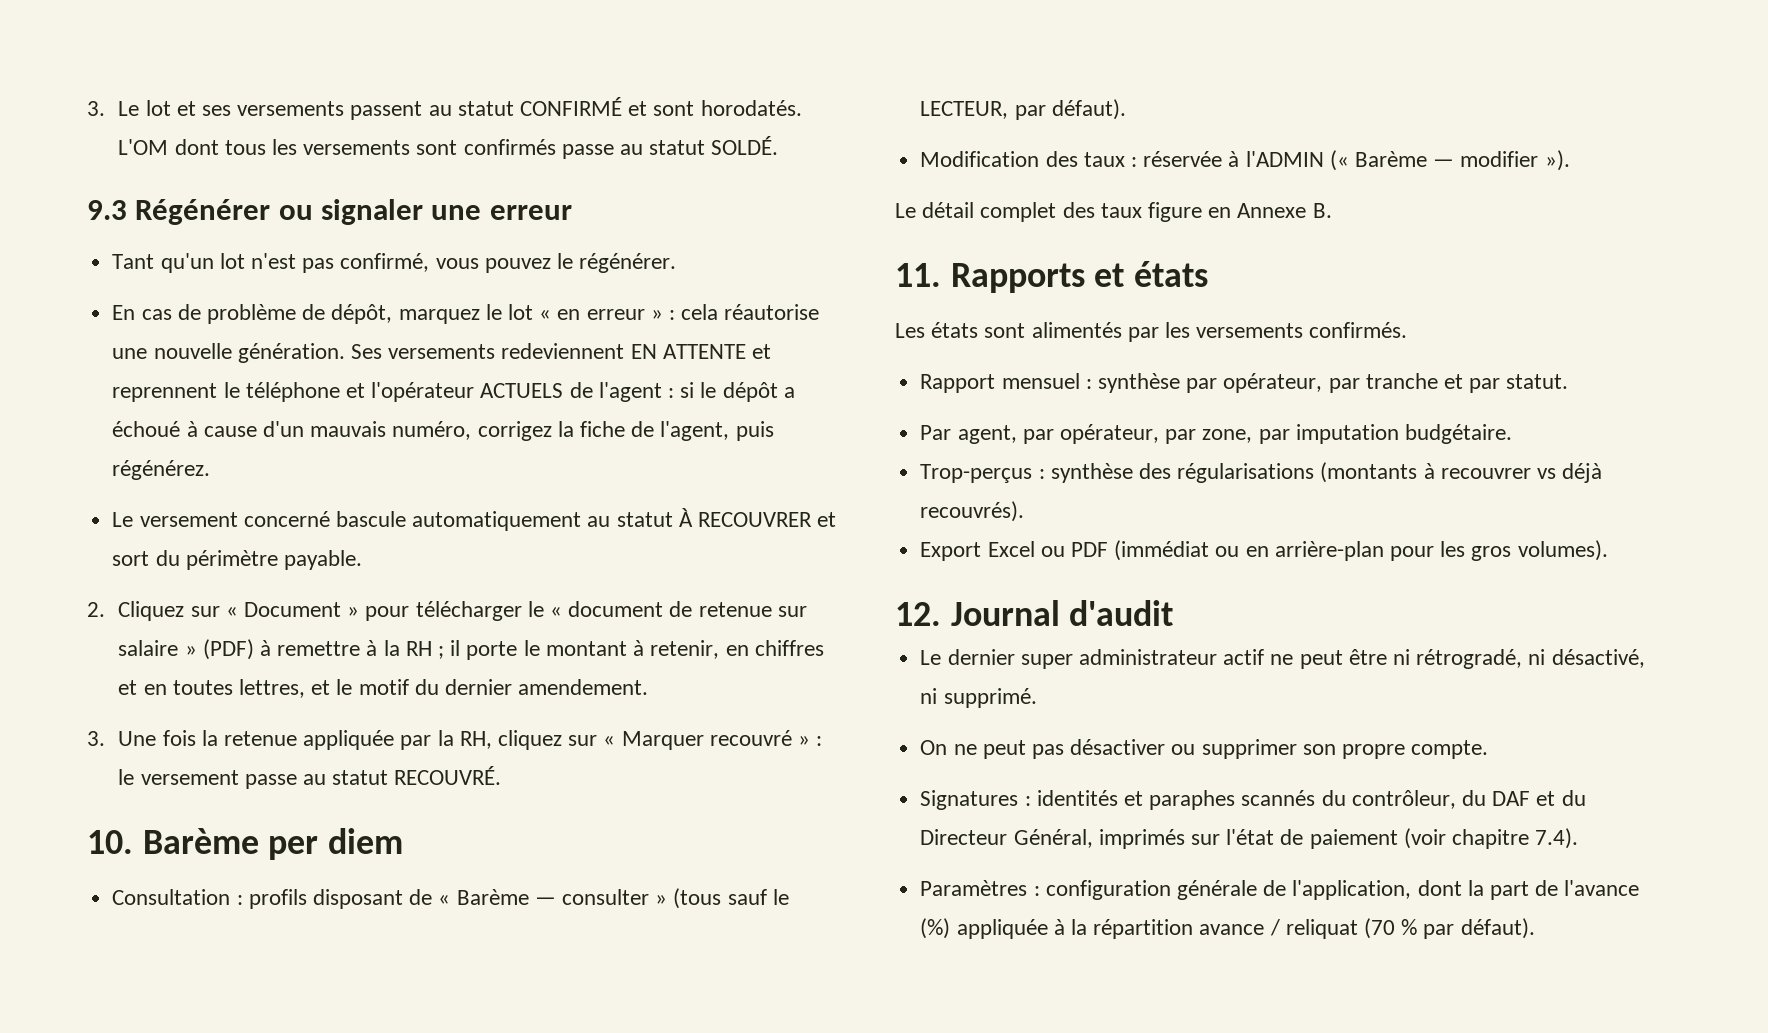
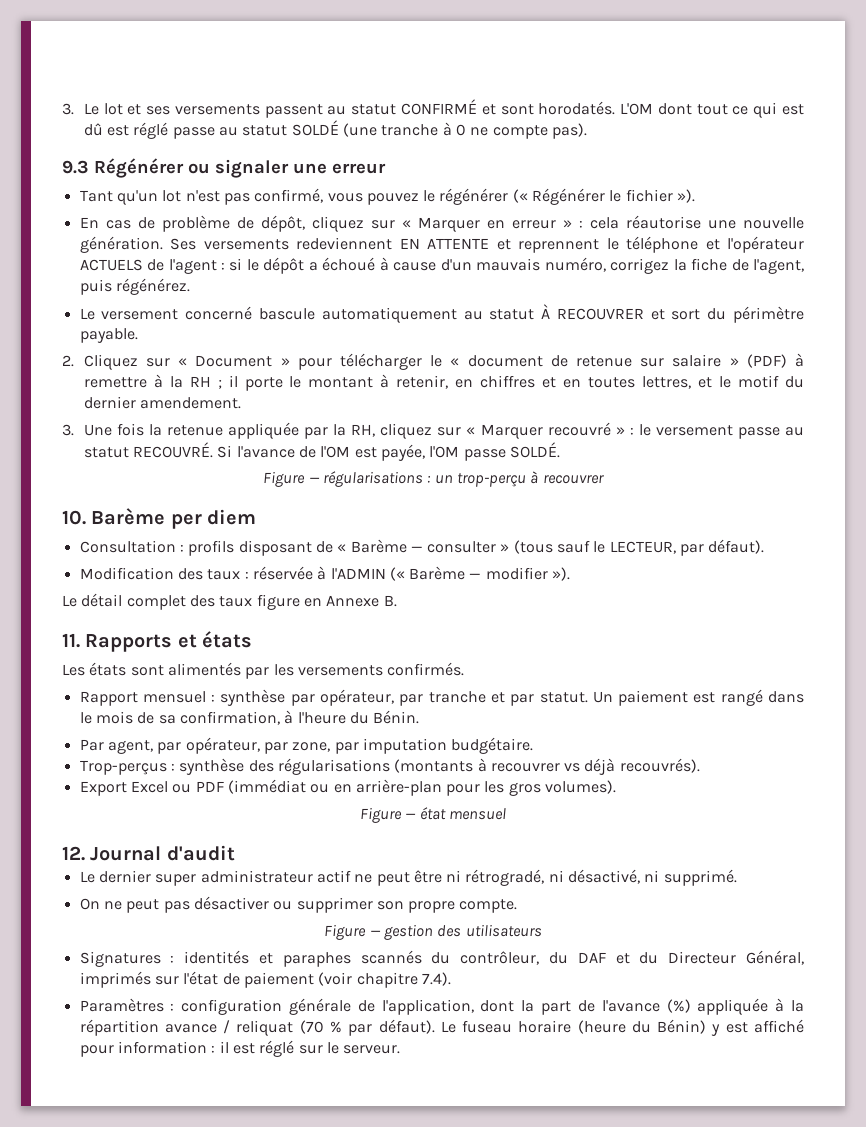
[224,136,779,159] tous les versements sont confirmés passe au statut SOLDÉ. -> [696,102,805,118] [83,120,587,139] tout ce qui est dû est réglé passe au statut SOLDÉ (une tranche à 0 ne compte pas).
[579,253,677,273] régénérer. -> [439,188,696,205] régénérer (« Régénérer le fichier »).
[398,304,552,324] marquez le lot « -> [311,216,480,232] cliquez sur « Marquer
(502, 775) none -> [217,442,560,461] [263,471,604,487] Si l'avance de l'OM est payée, l'OM passe SOLDÉ. // Figure — régularisations : un trop-perçu à recouvrer
(1569, 381) none -> [592,689,804,706] [79,710,420,725] Un paiement est rangé dans le mois de sa confirmation, à l'heure du Bénin.
(1608, 550) none -> [360,807,506,823] // Figure — état mensuel
(1489, 749) none -> [324,924,542,940] // Figure — gestion des utilisateurs
(1535, 928) none -> [440,1019,804,1036] [79,1040,401,1057] Le fuseau horaire (heure du Bénin) y est affiché pour information : il est réglé sur le serveur.

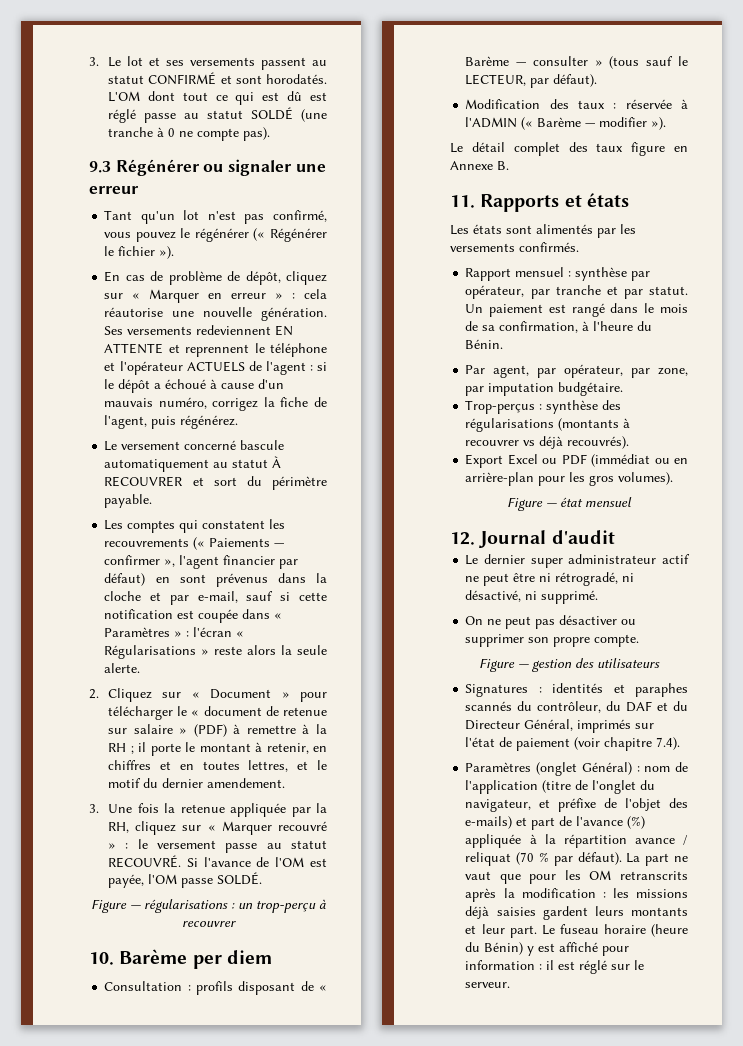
(138, 335) none -> [104,519,286,533] [104,537,285,550] [104,555,299,569] [104,573,327,587] [104,591,327,605] [104,609,283,623] [104,627,245,637] [104,645,327,659] [104,663,141,673] // Les comptes qui constatent les recouvrements (« Paiements — confirmer », l'agent financier par défaut) en sont prévenus dans la cloche et par e-mail, sauf si cette notification est coupée dans « Paramètres » : l'écran « Régularisations » reste alors la seule alerte.
[170,998,535,1015] : configuration générale de l'application, dont la -> [536,762,688,776] [465,780,656,794] [465,798,688,812] [465,816,528,829] (onglet Général) : nom de l'application (titre de l'onglet du navigateur, et préfixe de l'objet des e-mails) et
(435, 1026) none -> [626,853,688,866] [465,870,688,884] [465,888,688,902] [465,906,688,920] [465,924,537,938] La part ne vaut que pour les OM retranscrits après la modification : les missions déjà saisies gardent leurs montants et leur part.

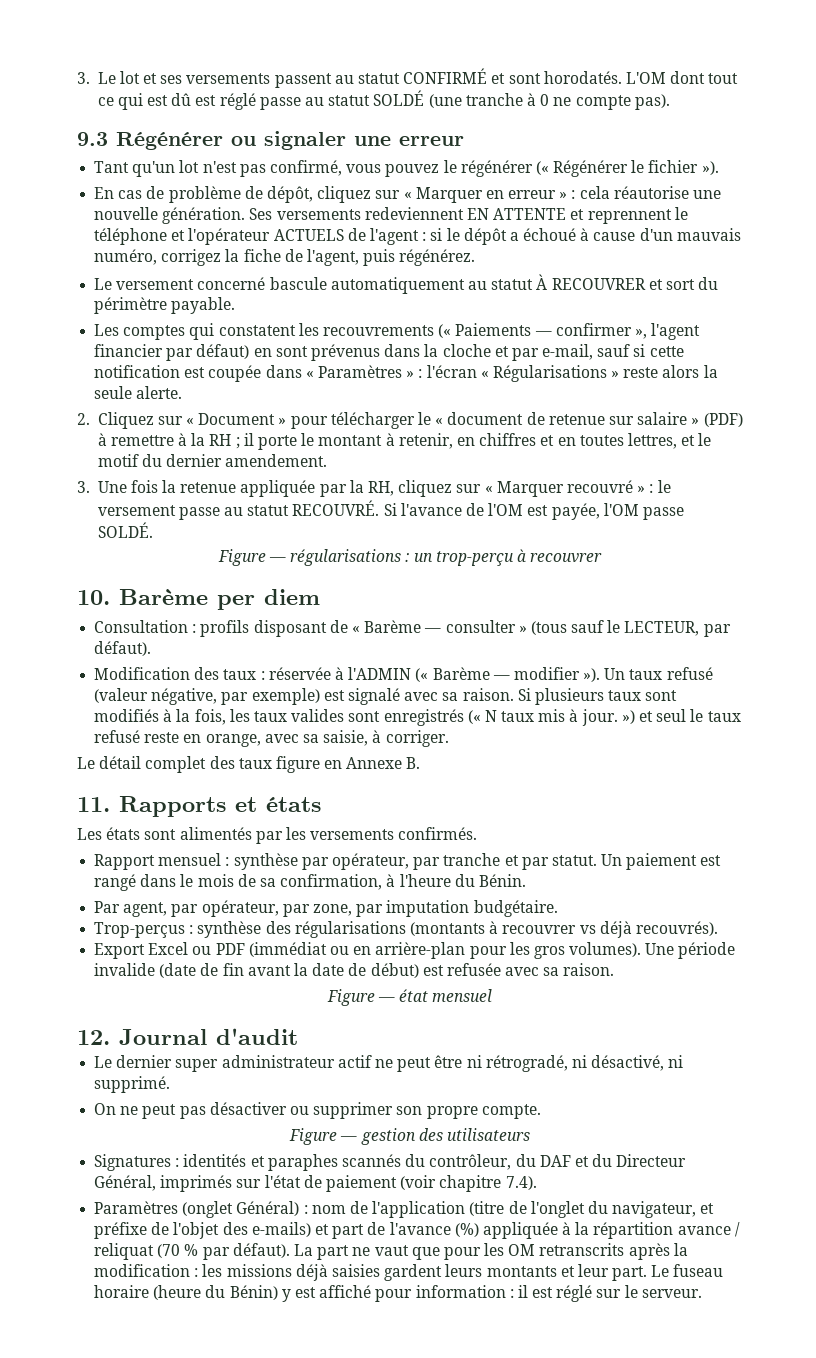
(667, 123) none -> [604,667,713,680] [94,688,678,705] [94,709,741,726] [94,730,449,747] Un taux refusé (valeur négative, par exemple) est signalé avec sa raison. Si plusieurs taux sont modifiés à la fois, les taux valides sont enregistrés (« N taux mis à jour. ») et seul le taux refusé reste en orange, avec sa saisie, à corriger.
(674, 478) none -> [645,942,736,959] [94,963,615,978] Une période invalide (date de fin avant la date de début) est refusée avec sa raison.

